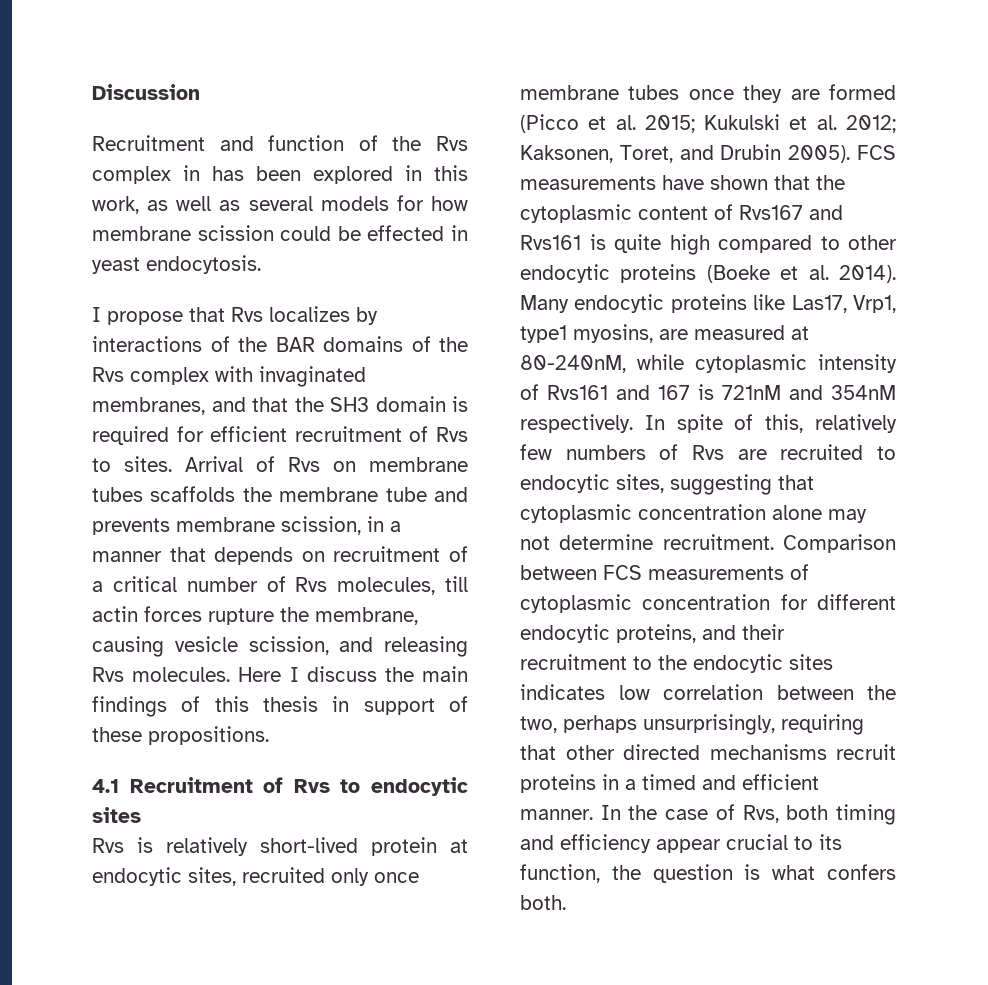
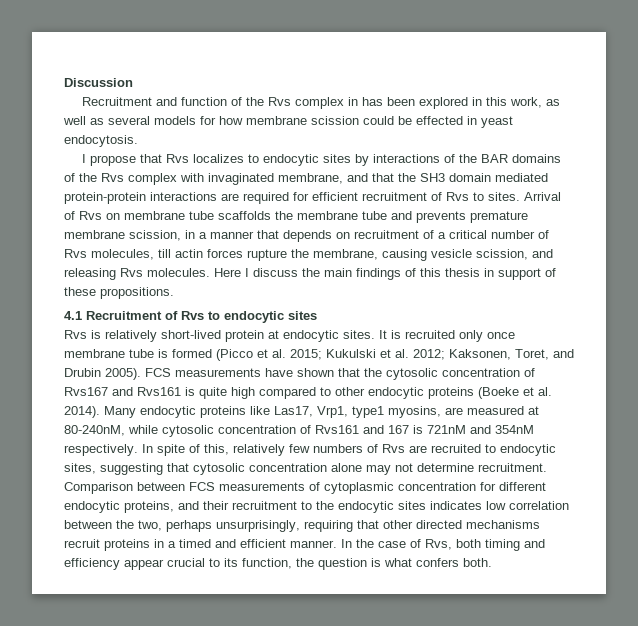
(350, 314) none -> [247,154,351,166] to endocytic sites
[92,397,205,415] membranes, -> [278,173,343,184] membrane,
[452,396,468,412] is -> [495,173,548,182] [64,192,239,204] mediated protein-protein interactions are
[92,487,143,502] tubes -> [189,211,214,220] tube
(170, 526) none -> [470,211,528,223] premature
[188,867,236,886] sites, -> [343,330,401,339] sites. It is
[628,85,820,103] tubes once they are -> [129,349,168,358] tube is
[520,204,708,223] cytoplasmic content -> [386,368,520,380] cytosolic concentration
[695,354,897,373] cytoplasmic intensity -> [162,425,296,437] cytosolic concentration
[520,504,632,523] cytoplasmic -> [193,463,245,475] cytosolic

